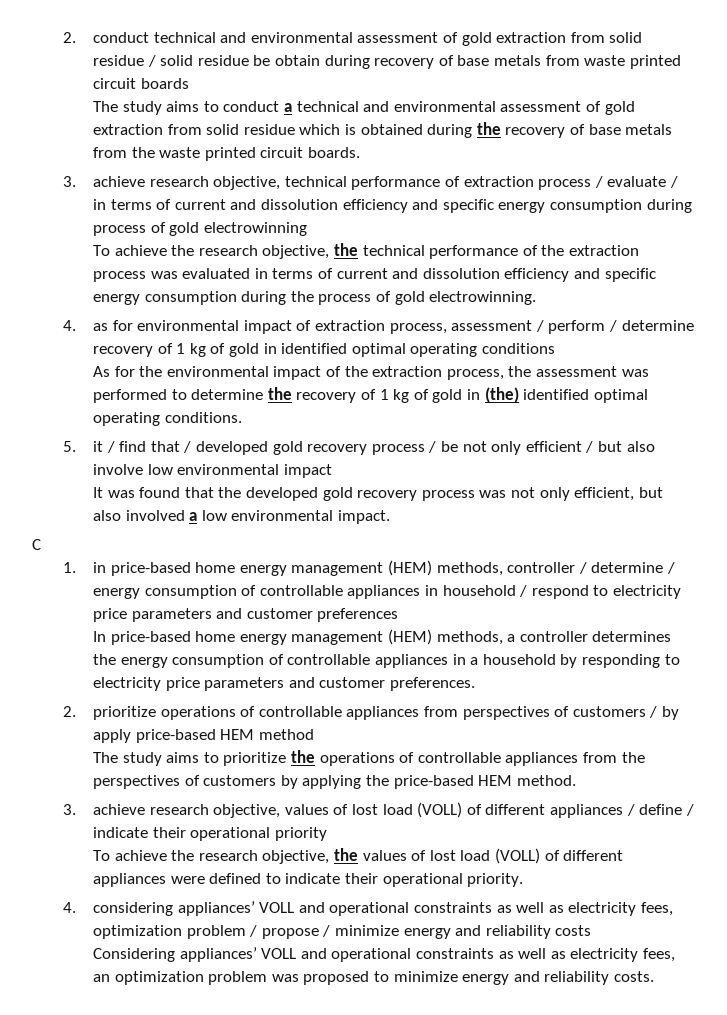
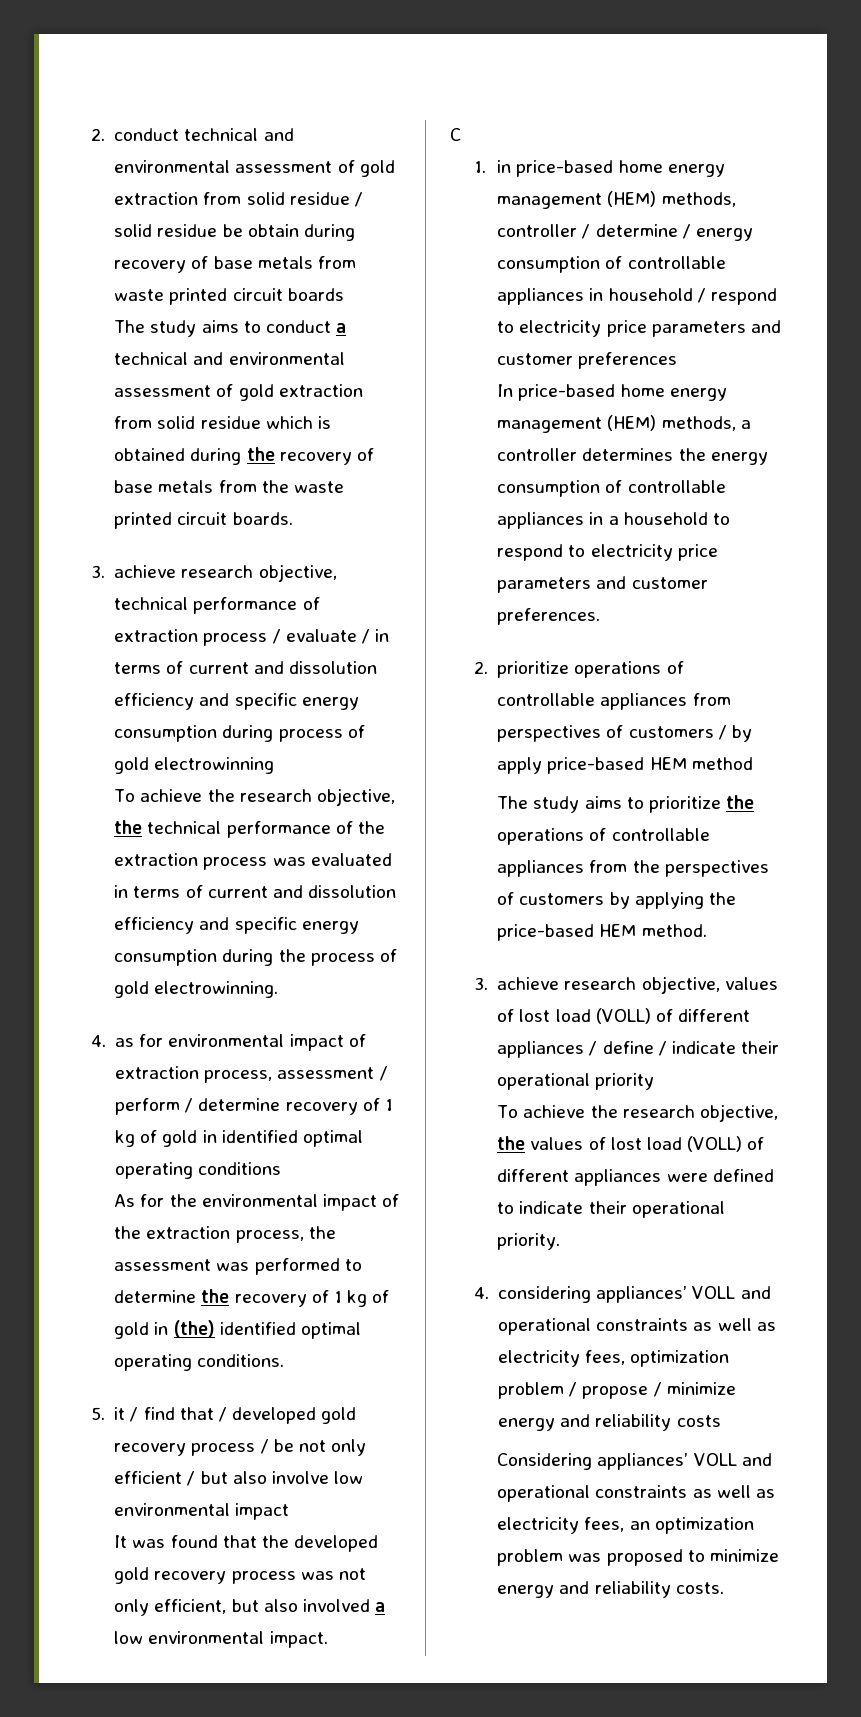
[560,654,661,668] by responding -> [712,513,730,525] [497,544,564,561] to respond

